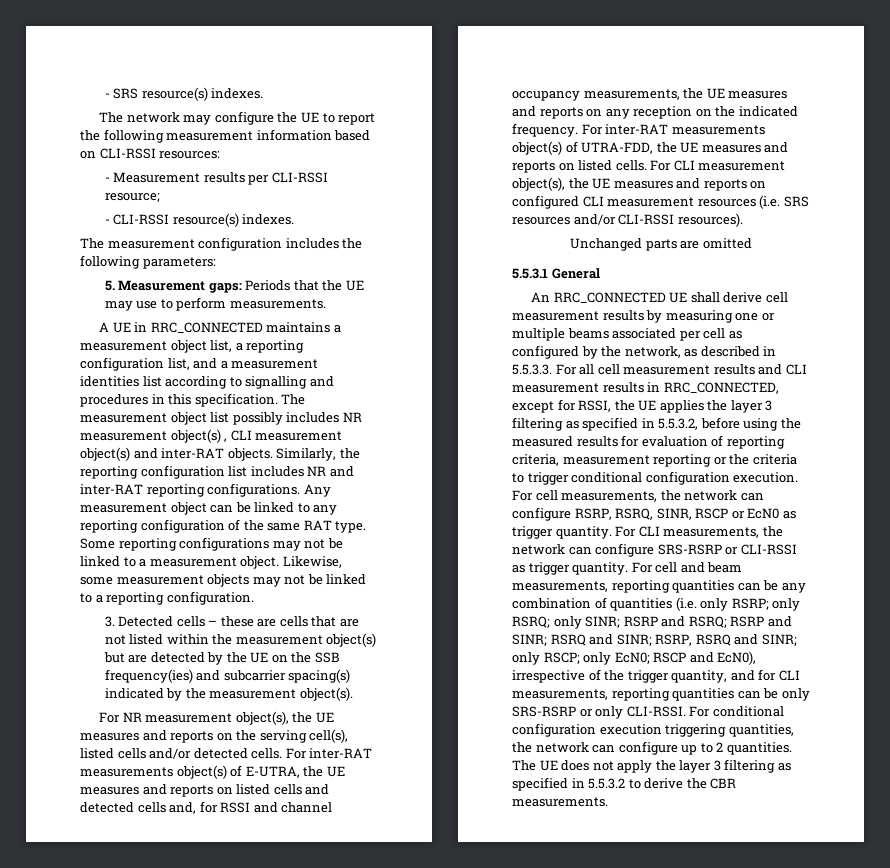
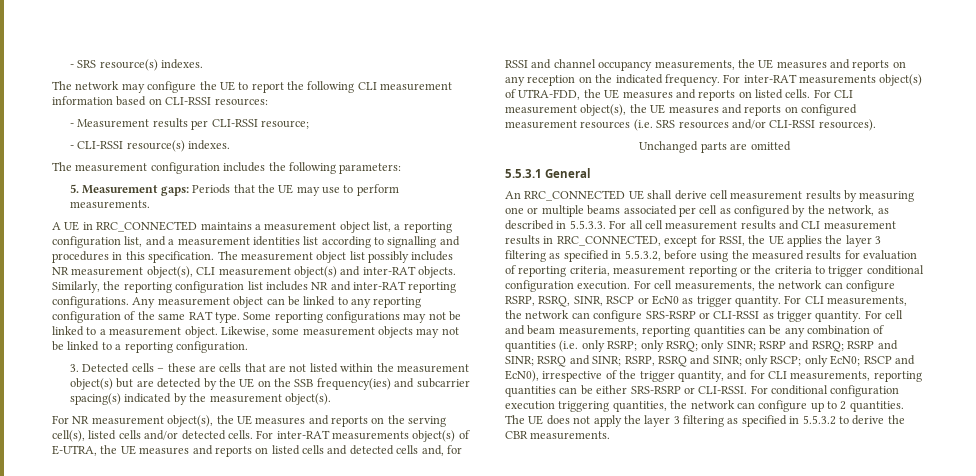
(164, 136) none -> [357,82,377,90] CLI
[170,429,228,443] object(s) , -> [146,266,193,278] object(s),
[582,196,604,207] CLI -> (857, 110) none
[781,688,810,701] [512,706,624,719] only SRS-RSRP or only -> [596,385,695,394] either SRS-RSRP or

